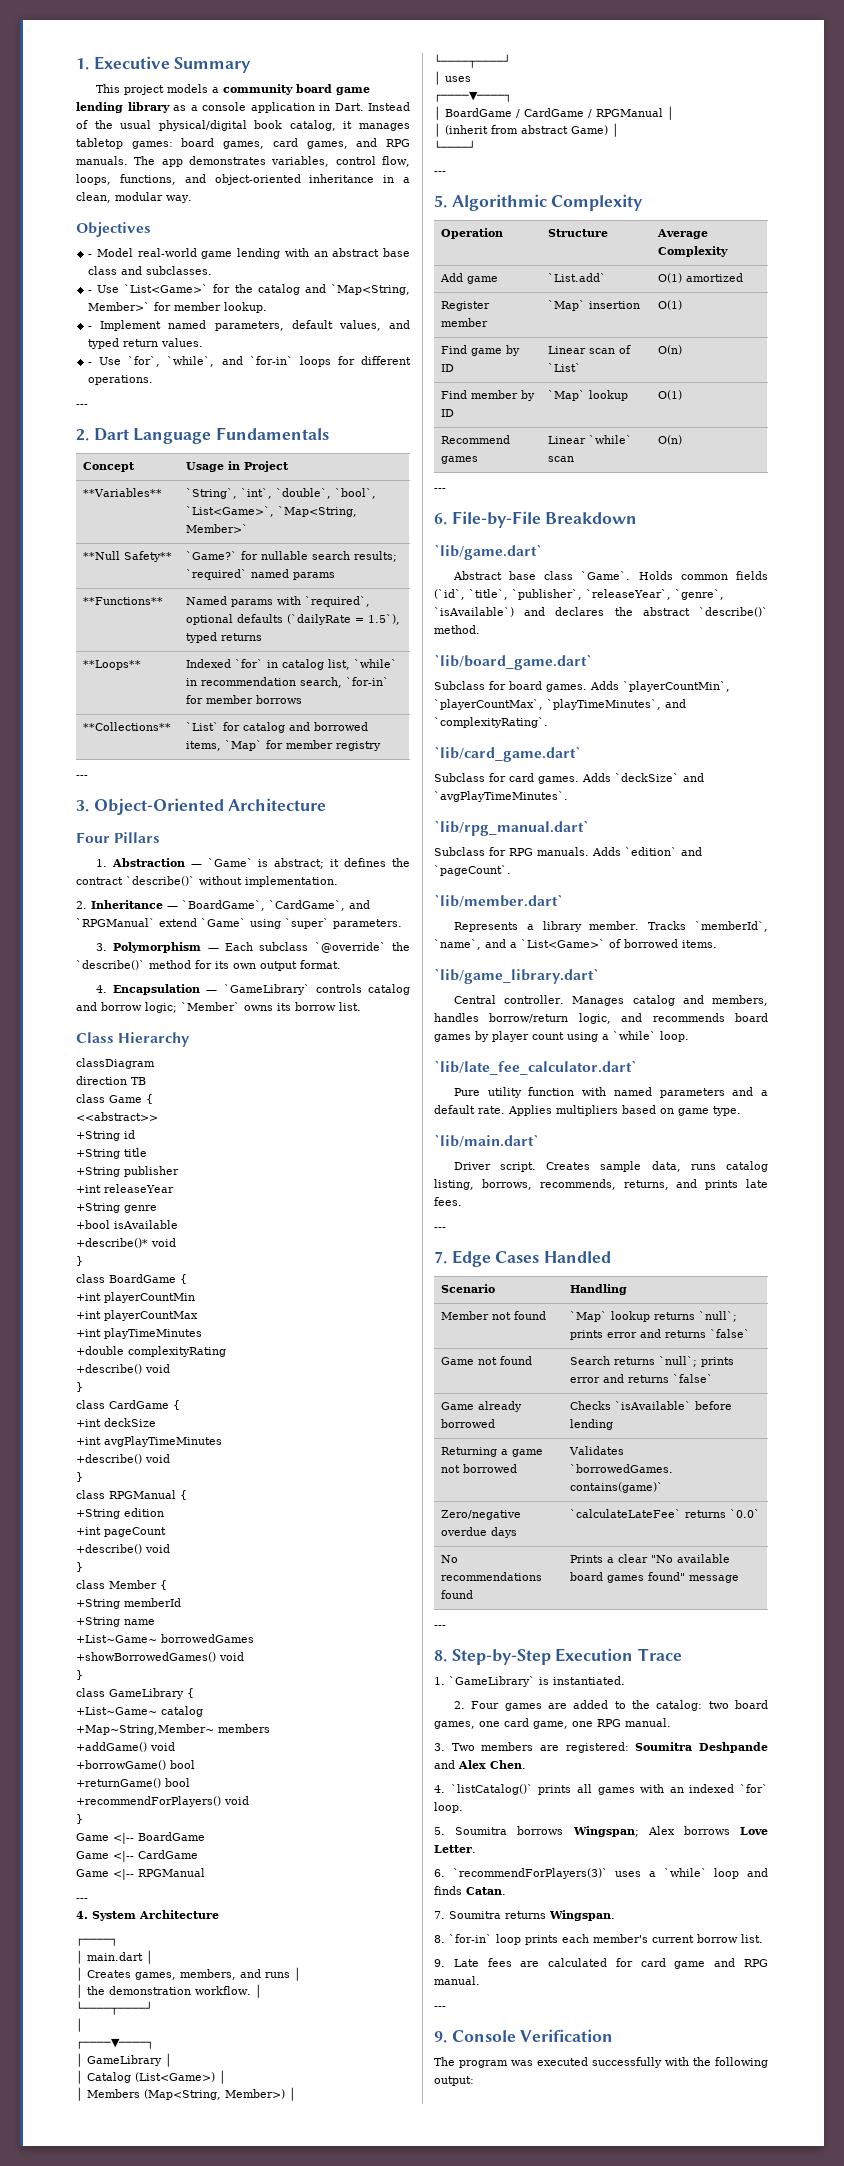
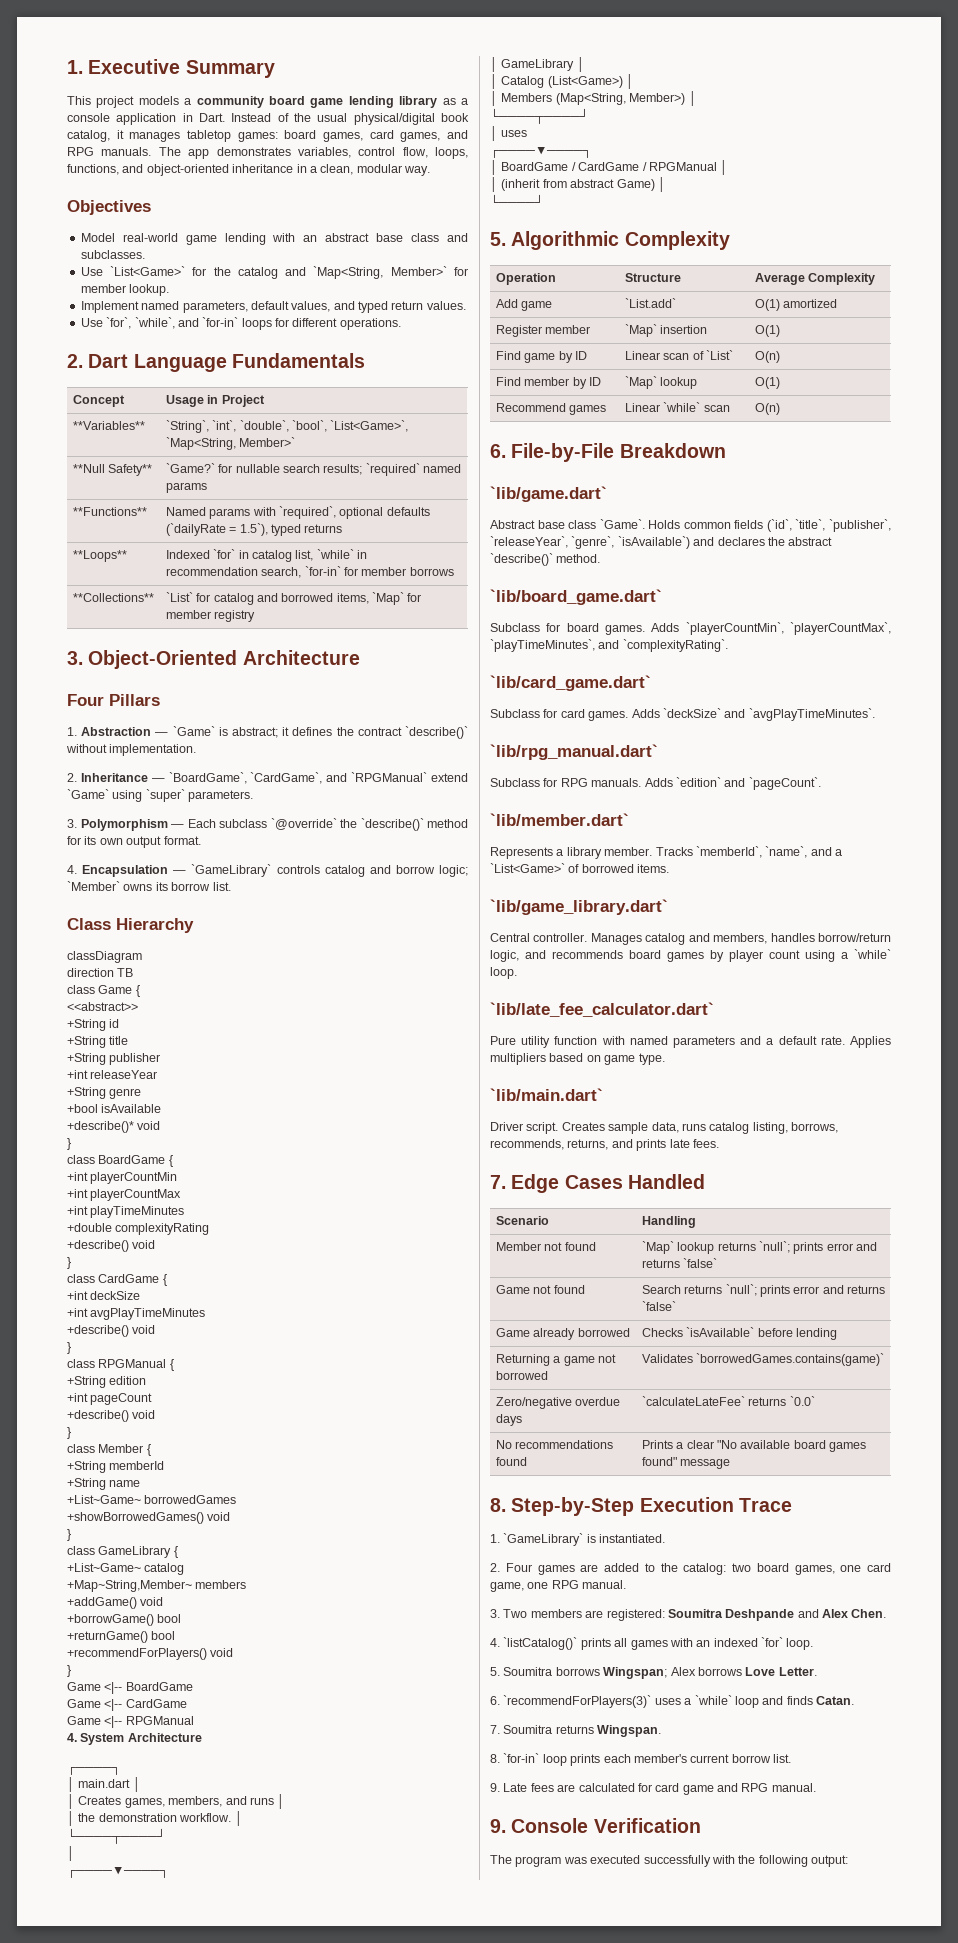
[88,254,93,257] - -> (151, 207) none
[88,290,93,293] - -> (145, 254) none
[88,326,93,329] - -> (170, 290) none
[88,362,93,365] - -> (466, 305) none
[76,404,88,407] // --- -> (401, 324) none
[76,775,88,778] // --- -> (256, 616) none
[76,1898,88,1901] // --- -> (194, 1720) none
[434,171,446,174] // --- -> (544, 200) none
[434,488,446,491] // --- -> (780, 409) none
[434,1227,446,1230] // --- -> (719, 1143) none
[434,1625,446,1628] // --- -> (731, 1464) none
[434,2006,446,2009] // --- -> (816, 1787) none

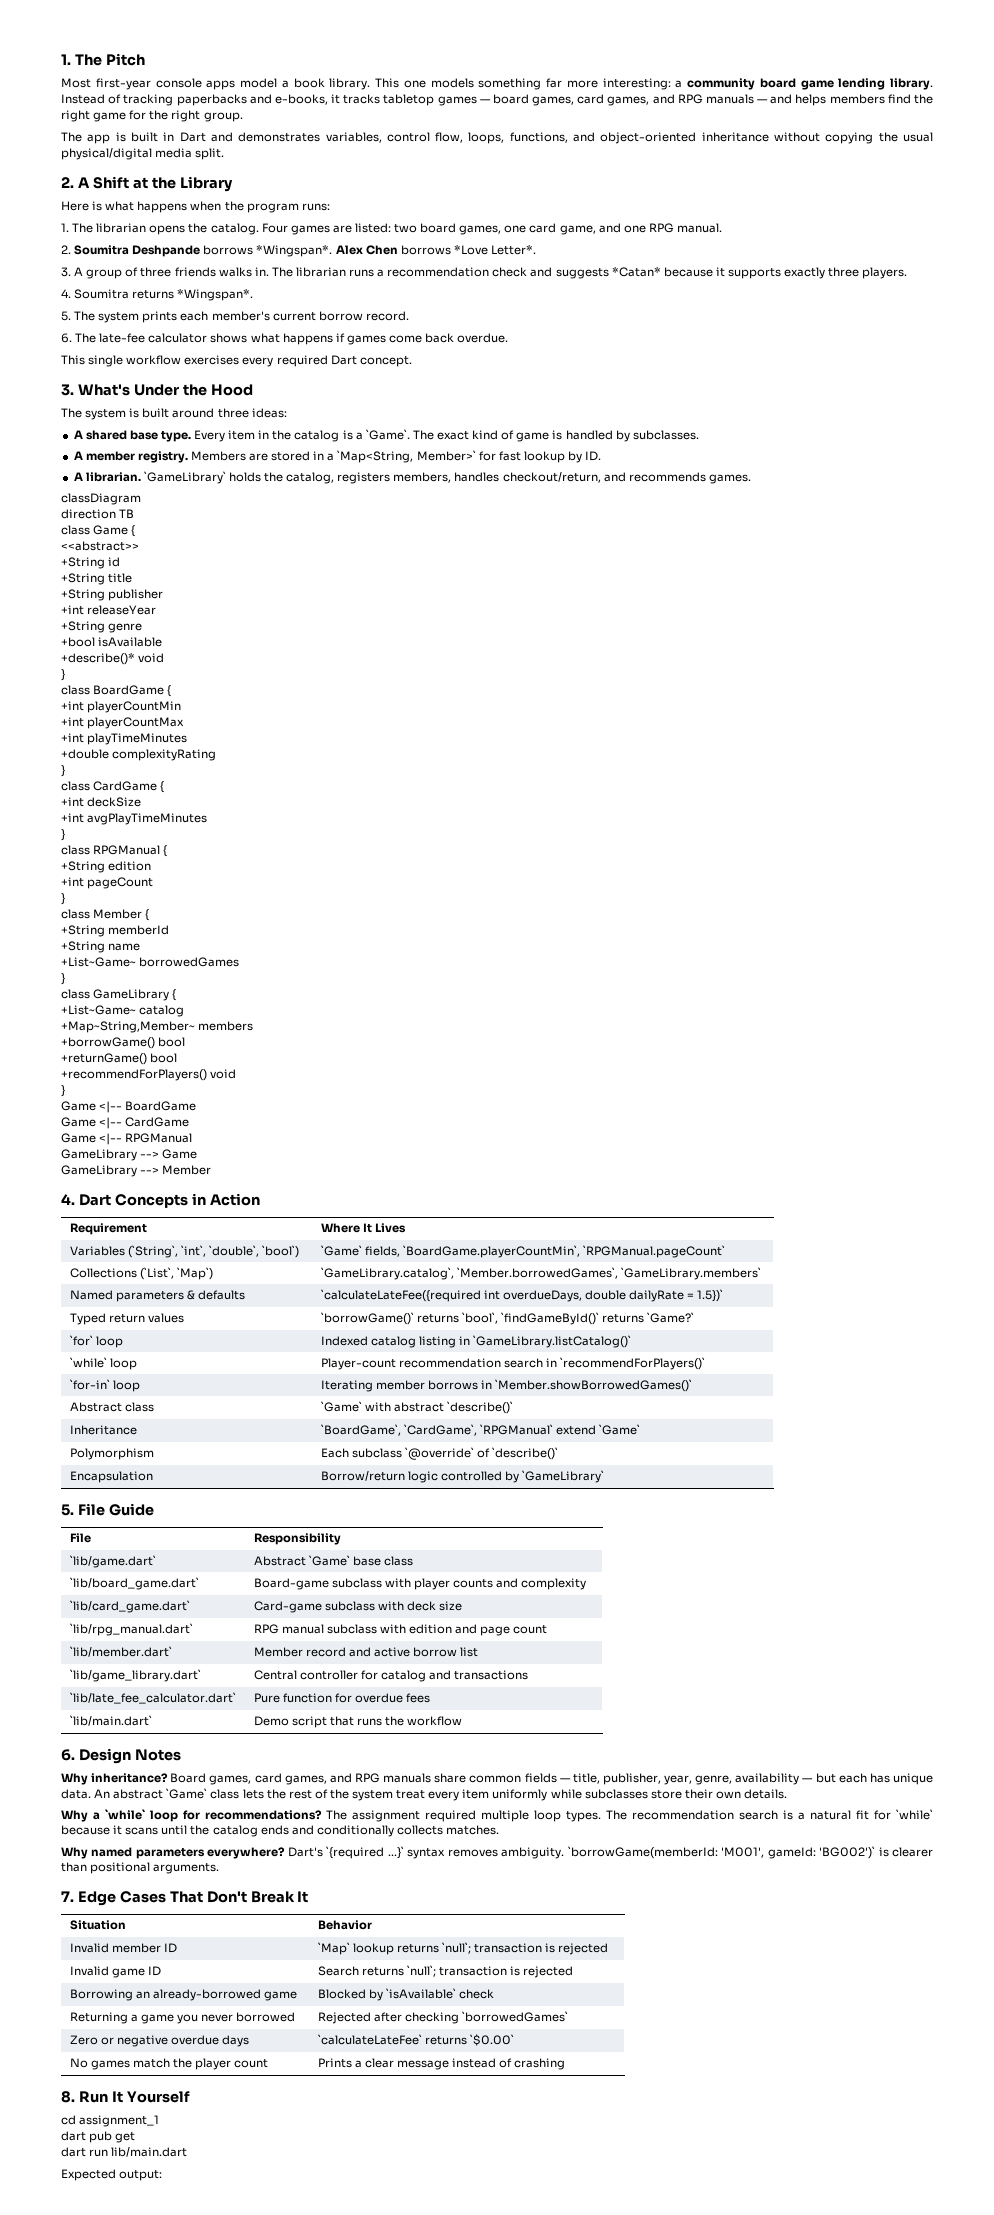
[67,59,275,78] [67,96,179,108] 1. Executive Summary // This project models -> [61,53,145,66] [61,78,671,90] 1. The Pitch // Most first-year console apps model a book library. This one models something far more interesting:
[399,96,468,108] [67,113,469,125] [67,130,278,142] library as a console application in Dart. Instead of the usual physical/digital book catalog, it manages tabletop games: -> [890,78,933,90] [61,94,491,106] library. Instead of tracking paperbacks and e-books, it tracks tabletop games —
[101,147,210,159] manuals. The app -> [705,94,933,106] [61,110,243,122] [61,132,233,144] manuals — and helps members find the right game for the right group. // The app is built in Dart and
[296,164,430,176] [67,200,151,215] [80,233,468,245] [80,250,145,259] [80,266,468,279] [80,284,170,296] [80,301,466,313] [80,317,401,330] [67,353,365,372] [72,395,125,407] [165,395,265,407] [72,421,145,430] [165,420,409,433] [165,437,296,450] [72,464,153,476] [165,463,462,476] [165,482,207,493] [72,507,147,516] [165,506,430,519] [165,523,343,536] [72,550,127,562] [165,549,368,562] [165,566,454,578] [72,593,154,602] [165,592,422,605] [165,610,256,622] [67,650,360,669] [67,694,160,706] [67,726,468,739] [66,744,197,756] [67,772,468,784] [67,789,254,802] [67,818,468,831] [67,836,201,848] [67,864,468,877] [67,881,231,891] [67,918,194,933] in a clean, modular way. // Objectives // Model real-world game lending with an abstract base class and subclasses. // Use `List<Game>` for the catalog and `Map<String, Member>` for member lookup. // Implement named parameters, default values, and typed return values. // Use `for`, `while`, and `for-in` loops for different operations. // 2. Dart Language Fundamentals // Concept | Usage in Project // **Variables** | `String`, `int`, `double`, `bool`, `List<Game>`, `Map<String, Member>` // **Null Safety** | `Game?` for nullable search results; `required` named params // **Functions** | Named params with `required`, optional defaults (`dailyRate = 1.5`), typed returns // **Loops** | Indexed `for` in catalog list, `while` in recommendation search, `for-in` for member borrows // **Collections** | `List` for catalog and borrowed items, `Map` for member registry // 3. Object-Oriented Architecture // Four Pillars // 1. Abstraction — `Game` is abstract; it defines the contract `describe()` without implementation. // 2. Inheritance — `BoardGame`, `CardGame`, and `RPGManual` extend `Game` using `super` parameters. // 3. Polymorphism — Each subclass `@override` the `describe()` method for its own output format. // 4. Encapsulation — `GameLibrary` controls catalog and borrow logic; `Member` owns its borrow list. // Class Hierarchy -> [774,132,933,144] [61,148,225,160] [61,176,233,192] [61,201,330,213] [61,223,722,235] [61,245,536,257] [61,267,908,279] [61,289,254,301] [61,311,409,323] [61,333,509,345] [61,355,412,367] [61,384,253,396] [61,408,287,420] [73,429,699,442] [73,450,602,463] [73,471,751,484] without copying the usual physical/digital media split. // 2. A Shift at the Library // Here is what happens when the program runs: // 1. The librarian opens the catalog. Four games are listed: two board games, one card game, and one RPG manual. // 2. Soumitra Deshpande borrows *Wingspan*. Alex Chen borrows *Love Letter*. // 3. A group of three friends walks in. The librarian runs a recommendation check and suggests *Catan* because it supports exactly three players. // 4. Soumitra returns *Wingspan*. // 5. The system prints each member's current borrow record. // 6. The late-fee calculator shows what happens if games come back overdue. // This single workflow exercises every required Dart concept. // 3. What's Under the Hood // The system is built around three ideas: // A shared base type. Every item in the catalog is a `Game`. The exact kind of game is handled by subclasses. // A member registry. Members are stored in a `Map<String, Member>` for fast lookup by ID. // A librarian. `GameLibrary` holds the catalog, registers members, handles checkout/return, and recommends games.
[67,1240,156,1252] // +describe() void -> (217, 755) none
[67,1325,156,1337] // +describe() void -> (208, 819) none
[67,1410,156,1422] // +describe() void -> (154, 883) none
[67,1512,231,1524] // +showBorrowedGames() void -> (240, 962) none
[67,1597,164,1609] // +addGame() void -> (254, 1026) none
[67,1733,202,1745] [67,1767,121,1775] [67,1777,141,1792] [67,1794,286,1809] [67,1811,243,1826] [67,1828,166,1844] [67,1846,75,1861] [67,1867,169,1878] [490,57,585,72] [490,74,635,89] [490,91,697,106] [490,108,589,124] [490,126,528,141] [490,147,592,158] [490,160,729,175] [490,177,666,192] [490,194,544,206] [490,231,730,250] [495,273,556,285] [624,273,681,282] [754,273,876,285] [495,299,553,311] [624,298,676,308] [754,299,838,311] [495,325,591,337] [624,324,708,337] [754,325,780,337] [495,351,587,363] [624,350,733,360] [754,351,780,363] [495,377,601,389] [624,376,698,389] [754,377,780,389] [495,403,607,415] [624,402,730,412] [754,403,780,415] [490,443,726,462] [490,486,607,502] [490,519,891,532] [490,536,833,549] [490,553,601,566] [490,589,662,605] [490,622,891,635] [490,639,728,652] [490,675,651,691] [490,708,875,721] [490,744,658,760] [490,777,821,790] [490,813,629,826] [490,846,842,859] [490,863,670,873] [490,899,668,915] [490,933,891,945] [490,949,891,962] [490,967,517,979] [490,1002,714,1017] [490,1036,891,1048] [490,1053,665,1065] [490,1088,603,1101] [490,1122,838,1134] [490,1139,719,1151] [490,1174,705,1193] [495,1216,549,1225] [641,1216,696,1228] [495,1242,596,1251] [641,1241,878,1254] [641,1258,718,1268] [495,1285,585,1294] [641,1284,886,1297] [641,1301,676,1311] [495,1328,630,1340] [641,1327,837,1340] 4. System Architecture // ┌────┐ // │ main.dart │ // │ Creates games, members, and runs │ // │ the demonstration workflow. │ // └────┬────┘ // │ // ┌────▼────┐ // │ GameLibrary │ // │ Catalog (List<Game>) │ // │ Members (Map<String, Member>) │ // └────┬────┘ // │ uses // ┌────▼────┐ // │ BoardGame / CardGame / RPGManual │ // │ (inherit from abstract Game) │ // └────┘ // 5. Algorithmic Complexity // Operation | Structure | Average Complexity // Add game | `List.add` | O(1) amortized // Register member | `Map` insertion | O(1) // Find game by ID | Linear scan of `List` | O(n) // Find member by ID | `Map` lookup | O(1) // Recommend games | Linear `while` scan | O(n) // 6. File-by-File Breakdown // `lib/game.dart` // Abstract base class `Game`. Holds common fields (`id`, `title`, `publisher`, `releaseYear`, `genre`, `isAvailable`) and declares the abstract `describe()` method. // `lib/board_game.dart` // Subclass for board games. Adds `playerCountMin`, `playerCountMax`, `playTimeMinutes`, and `complexityRating`. // `lib/card_game.dart` // Subclass for card games. Adds `deckSize` and `avgPlayTimeMinutes`. // `lib/rpg_manual.dart` // Subclass for RPG manuals. Adds `edition` and `pageCount`. // `lib/member.dart` // Represents a library member. Tracks `memberId`, `name`, and a `List<Game>` of borrowed items. // `lib/game_library.dart` // Central controller. Manages catalog and members, handles borrow/return logic, and recommends board games by player count using a `while` loop. // `lib/late_fee_calculator.dart` // Pure utility function with named parameters and a default rate. Applies multipliers based on game type. // `lib/main.dart` // Driver script. Creates sample data, runs catalog listing, borrows, recommends, returns, and prints late fees. // 7. Edge Cases Handled // Scenario | Handling // Member not found | `Map` lookup returns `null`; prints error and returns `false` // Game not found | Search returns `null`; prints error and returns `false` // Game already borrowed | Checks `isAvailable` before lending -> [61,1149,198,1161] [61,1165,212,1177] [61,1193,260,1208] [69,1223,147,1235] [320,1223,406,1233] [69,1245,300,1258] [320,1245,726,1258] [69,1267,213,1280] [320,1267,761,1280] [69,1290,246,1302] [320,1289,724,1302] [69,1313,184,1325] [320,1312,695,1325] [69,1335,123,1348] [320,1335,632,1348] [69,1357,137,1370] [320,1357,706,1370] [69,1379,140,1392] [320,1379,693,1392] [69,1402,154,1412] [320,1401,514,1414] [69,1425,137,1435] [320,1424,641,1436] [69,1448,154,1460] [320,1447,559,1460] [69,1471,153,1483] [320,1470,605,1483] [61,1503,154,1516] [69,1533,91,1543] [253,1533,341,1545] [69,1555,156,1568] [253,1555,414,1566] [69,1577,199,1590] [253,1578,587,1590] [69,1600,190,1613] [253,1601,463,1613] [69,1623,193,1636] [253,1624,548,1636] [69,1646,172,1657] [253,1647,479,1657] [69,1669,201,1682] [253,1670,529,1682] [69,1692,236,1704] [253,1693,431,1703] [69,1715,152,1726] [253,1716,463,1728] [61,1748,181,1764] [61,1773,933,1785] [61,1788,788,1801] [61,1809,933,1822] [61,1825,500,1837] [61,1846,933,1859] [61,1862,220,1874] [61,1891,309,1906] [69,1920,126,1930] [317,1920,372,1930] [69,1943,177,1953] [317,1942,609,1955] [69,1966,161,1978] [317,1965,574,1978] [69,1989,298,2001] [317,1988,495,2001] GameLibrary --> Game // GameLibrary --> Member // 4. Dart Concepts in Action // Requirement | Where It Lives // Variables (`String`, `int`, `double`, `bool`) | `Game` fields, `BoardGame.playerCountMin`, `RPGManual.pageCount` // Collections (`List`, `Map`) | `GameLibrary.catalog`, `Member.borrowedGames`, `GameLibrary.members` // Named parameters & defaults | `calculateLateFee({required int overdueDays, double dailyRate = 1.5})` // Typed return values | `borrowGame()` returns `bool`, `findGameById()` returns `Game?` // `for` loop | Indexed catalog listing in `GameLibrary.listCatalog()` // `while` loop | Player-count recommendation search in `recommendForPlayers()` // `for-in` loop | Iterating member borrows in `Member.showBorrowedGames()` // Abstract class | `Game` with abstract `describe()` // Inheritance | `BoardGame`, `CardGame`, `RPGManual` extend `Game` // Polymorphism | Each subclass `@override` of `describe()` // Encapsulation | Borrow/return logic controlled by `GameLibrary` // 5. File Guide // File | Responsibility // `lib/game.dart` | Abstract `Game` base class // `lib/board_game.dart` | Board-game subclass with player counts and complexity // `lib/card_game.dart` | Card-game subclass with deck size // `lib/rpg_manual.dart` | RPG manual subclass with edition and page count // `lib/member.dart` | Member record and active borrow list // `lib/game_library.dart` | Central controller for catalog and transactions // `lib/late_fee_calculator.dart` | Pure function for overdue fees // `lib/main.dart` | Demo script that runs the workflow // 6. Design Notes // Why inheritance? Board games, card games, and RPG manuals share common fields — title, publisher, year, genre, availability — but each has unique data. An abstract `Game` class lets the rest of the system treat every item uniformly while subclasses store their own details. // Why a `while` loop for recommendations? The assignment required multiple loop types. The recommendation search is a natural fit for `while` because it scans until the catalog ends and conditionally collects matches. // Why named parameters everywhere? Dart's `{required ...}` syntax removes ambiguity. `borrowGame(memberId: 'M001', gameId: 'BG002')` is clearer than positional arguments. // 7. Edge Cases That Don't Break It // Situation | Behavior // Invalid member ID | `Map` lookup returns `null`; transaction is rejected // Invalid game ID | Search returns `null`; transaction is rejected // Borrowing an already-borrowed game | Blocked by `isAvailable` check
[597,1354,616,1363] [495,1371,548,1380] [641,1353,885,1366] [495,1397,572,1409] not borrowed | Validates `borrowedGames.contains(game)` // Zero/negative -> [177,2012,296,2024] [317,2011,569,2024] [69,2035,168,2047] you never borrowed | Rejected after checking `borrowedGames` // Zero or negative
[789,1396,815,1406] `0.0` -> [469,2034,514,2046] `$0.00`
[515,1440,614,1449] [495,1457,527,1466] [641,1440,867,1452] [641,1457,731,1469] [490,1497,792,1516] [490,1533,666,1546] [490,1563,891,1575] [490,1580,627,1592] [490,1609,887,1621] [490,1637,814,1650] [490,1667,817,1679] [490,1695,854,1708] [490,1725,662,1737] [490,1753,791,1766] [490,1783,816,1795] [490,1818,701,1833] [490,1855,808,1867] recommendations found | Prints a clear "No available board games found" message // 8. Step-by-Step Execution Trace // 1. `GameLibrary` is instantiated. // 2. Four games are added to the catalog: two board games, one card game, one RPG manual. // 3. Two members are registered: Soumitra Deshpande and Alex Chen. // 4. `listCatalog()` prints all games with an indexed `for` loop. // 5. Soumitra borrows Wingspan; Alex borrows Love Letter. // 6. `recommendForPlayers(3)` uses a `while` loop and finds Catan. // 7. Soumitra returns Wingspan. // 8. `for-in` loop prints each member's current borrow list. // 9. Late fees are calculated for card game and RPG manual. // 9. Console Verification // The program was executed successfully with the following -> [90,2058,269,2070] [317,2058,566,2070] [61,2091,190,2103] [61,2115,160,2127] [61,2131,136,2143] [61,2147,188,2157] [61,2169,116,2181] games match the player count | Prints a clear message instead of crashing // 8. Run It Yourself // cd assignment_1 // dart pub get // dart run lib/main.dart // Expected

